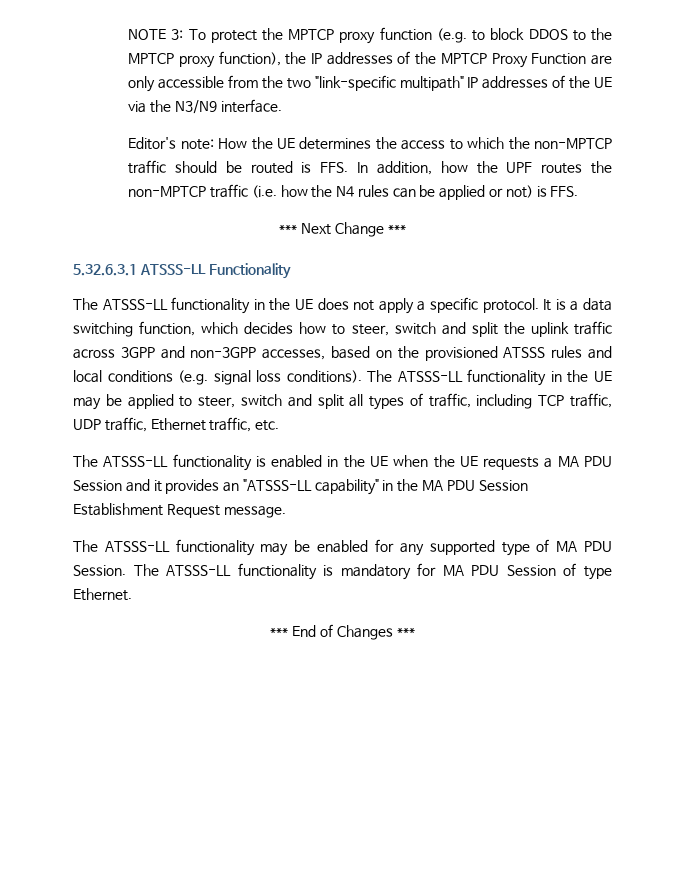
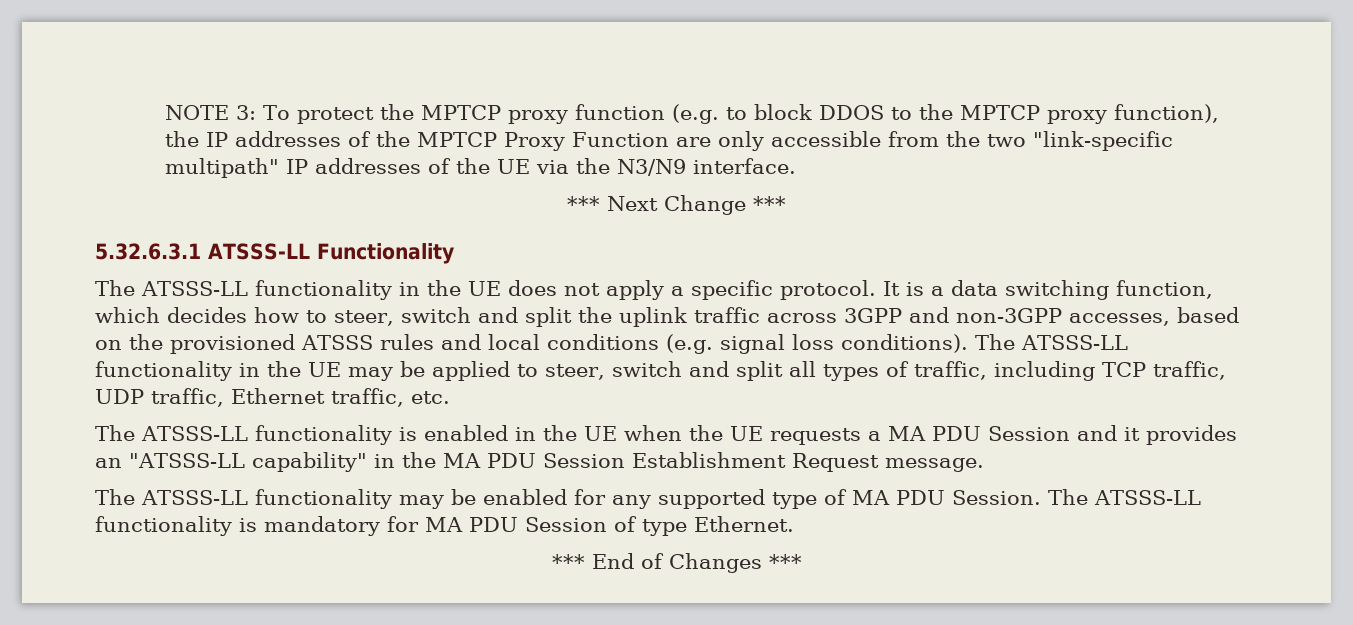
[128,137,612,150] [128,160,613,175] [128,184,579,200] // Editor's note: How the UE determines the access to which the non-MPTCP traffic should be routed is FFS. In addition, how the UPF routes the non-MPTCP traffic (i.e. how the N4 rules can be applied or not) is FFS. -> (797, 166) none

